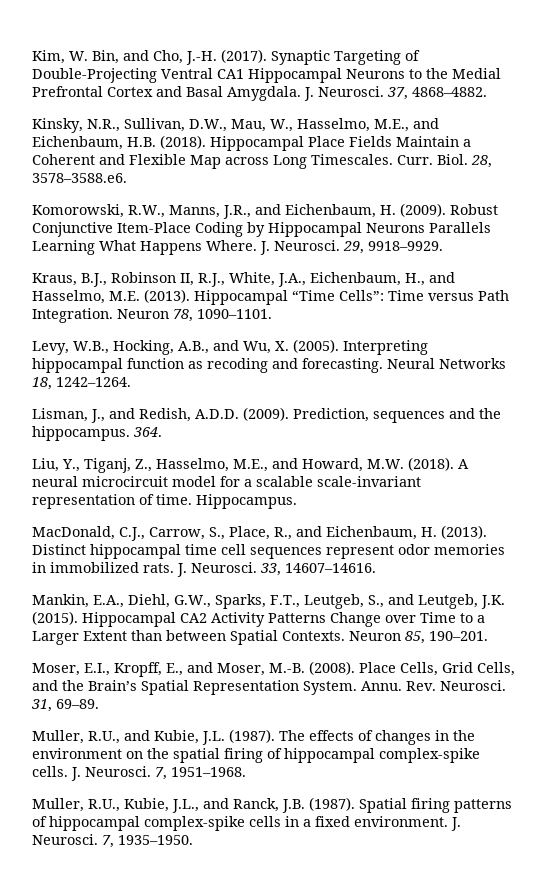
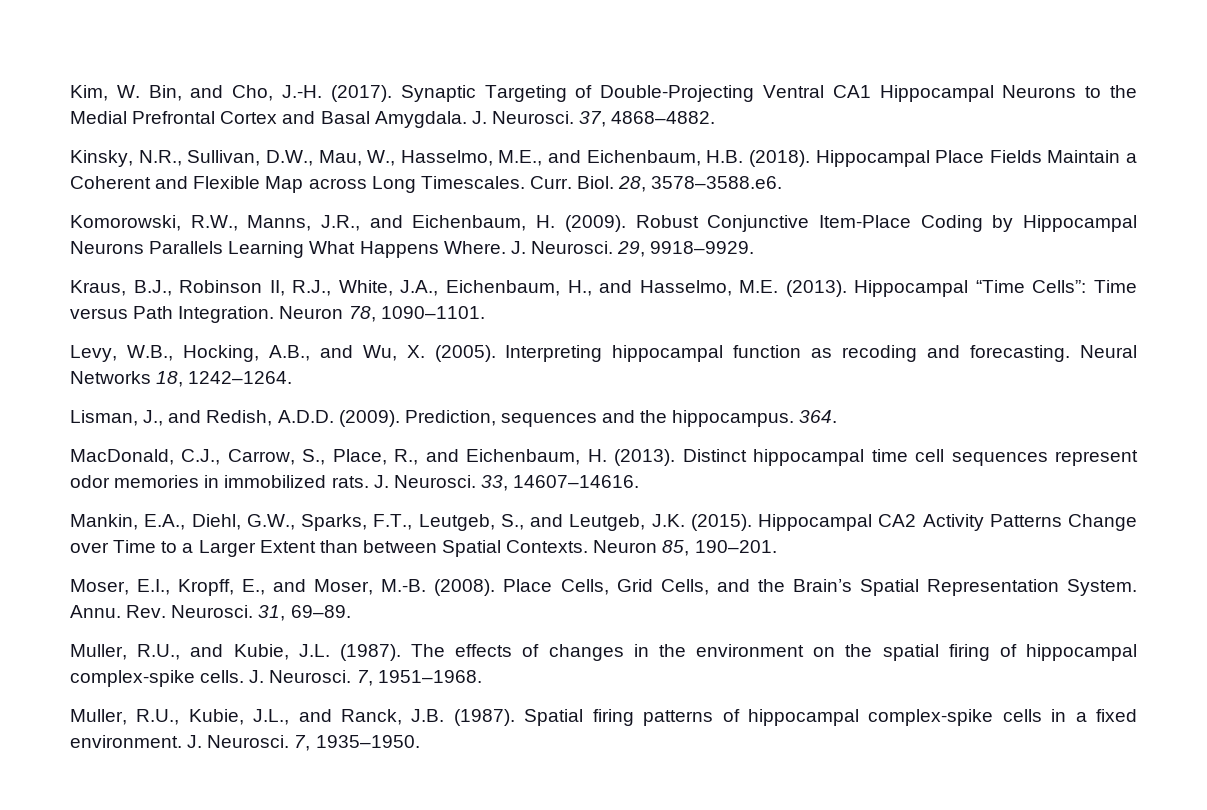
[32,457,469,473] [32,476,421,487] [32,494,297,509] // Liu, Y., Tiganj, Z., Hasselmo, M.E., and Howard, M.W. (2018). A neural microcircuit model for a scalable scale-invariant representation of time. Hippocampus. -> (838, 416) none

